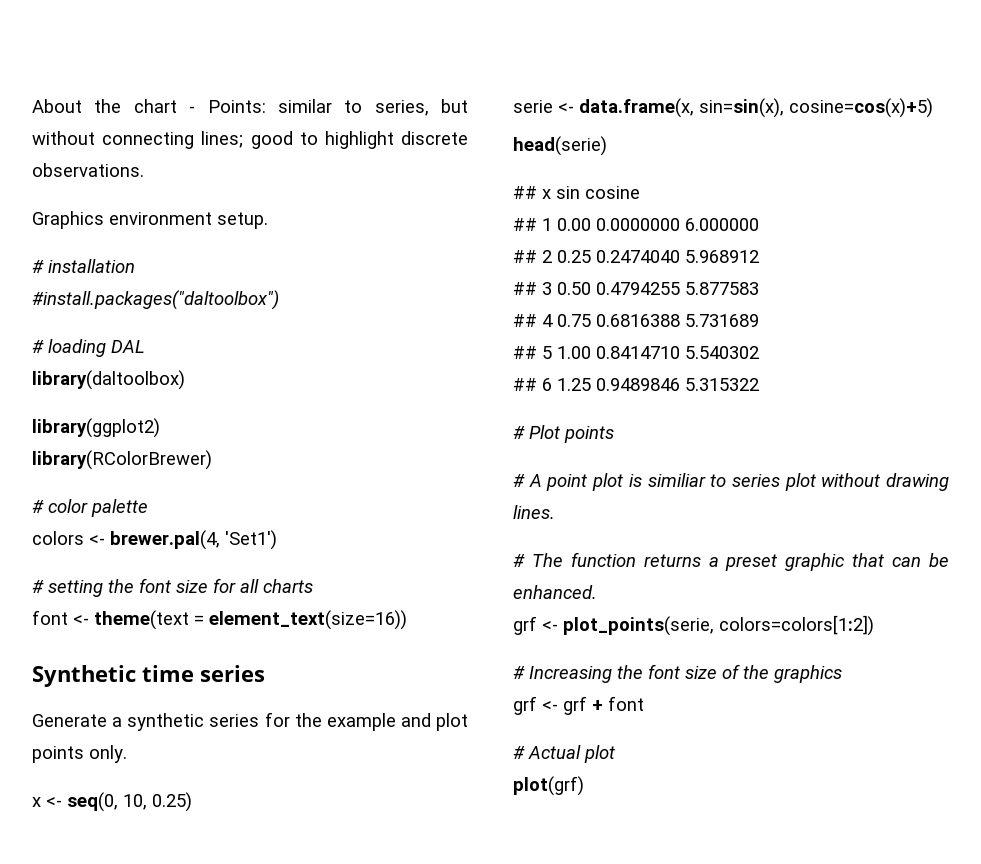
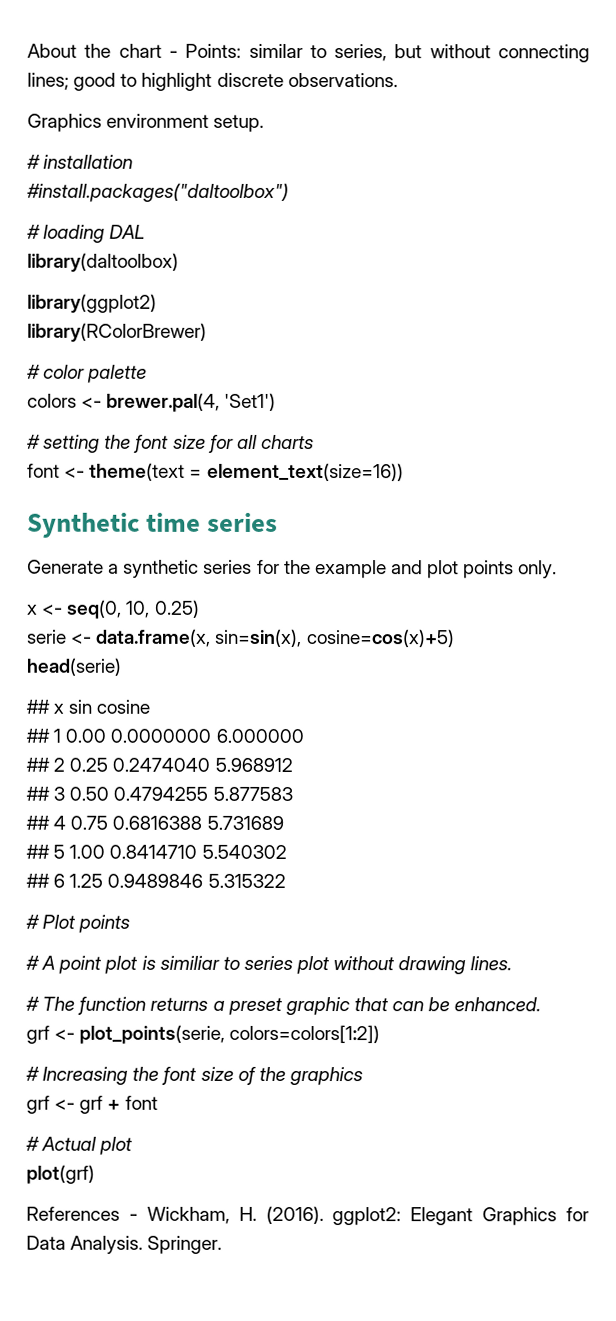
(584, 786) none -> [26,1205,589,1226] [26,1235,223,1254] // References - Wickham, H. (2016). ggplot2: Elegant Graphics for Data Analysis. Springer.

